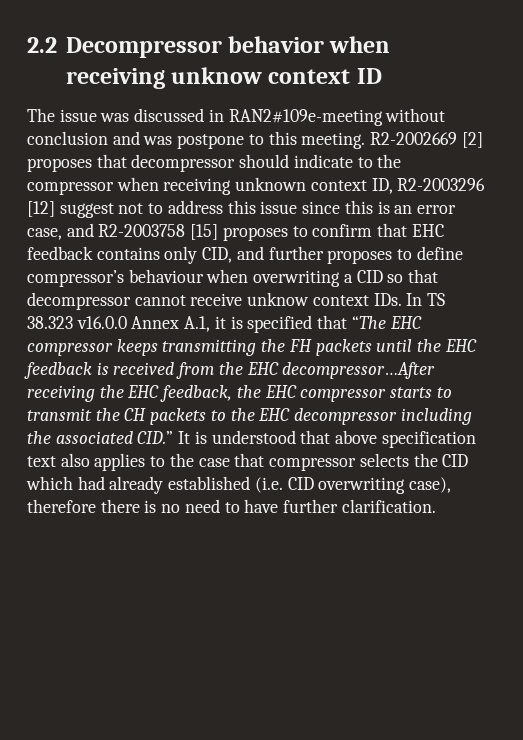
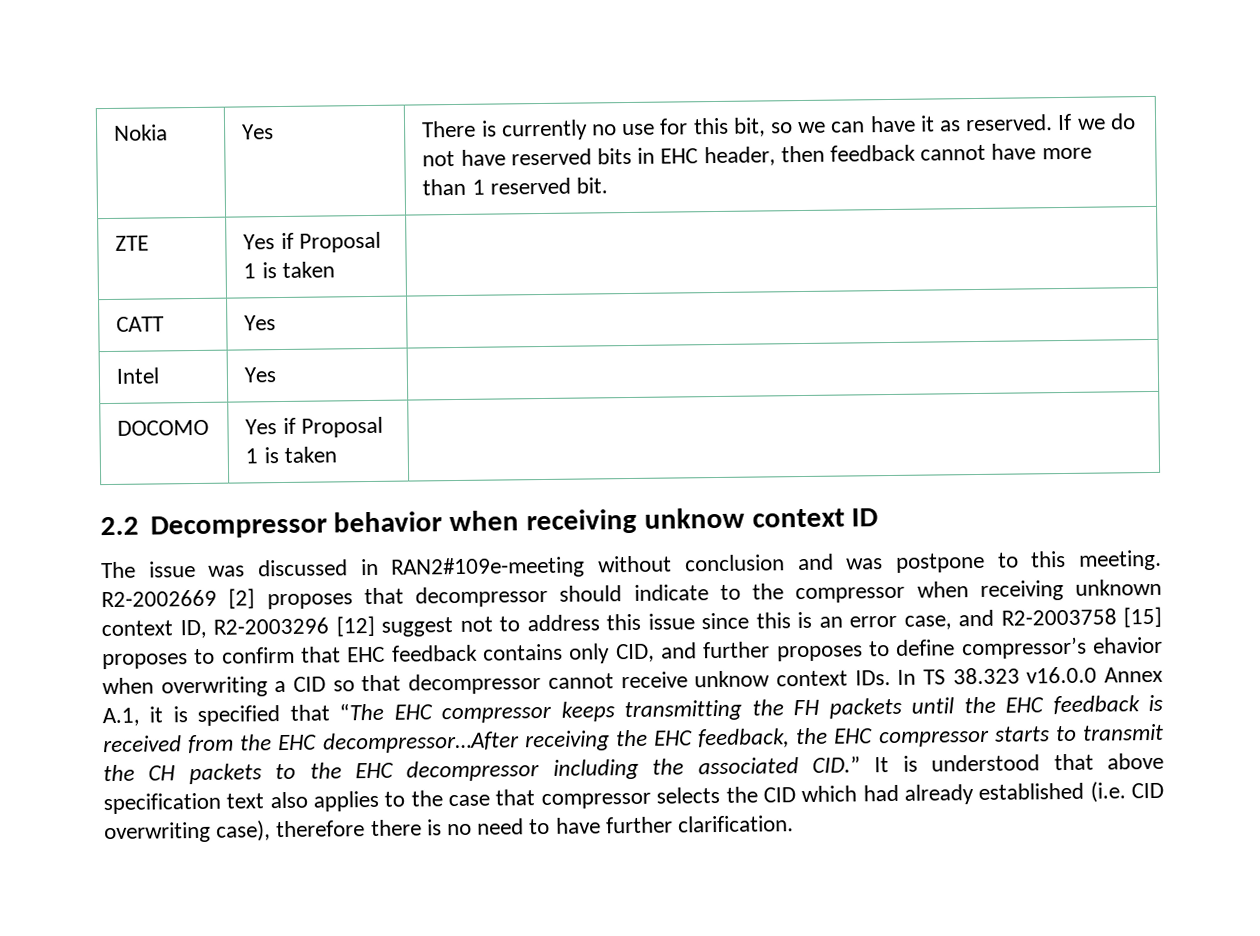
(27, 45) none -> [114,124,169,141] [242,124,275,140] [421,113,1136,141] [422,143,1092,167] [422,177,608,196] [115,235,150,251] [243,231,381,253] [243,261,335,279] [116,316,165,332] [244,315,277,331] [116,367,160,384] [244,367,277,383] [117,419,210,436] [245,416,383,438] [245,446,337,464] Nokia | Yes | There is currently no use for this bit, so we can have it as reserved. If we do not have reserved bits in EHC header, then feedback cannot have more than 1 reserved bit. // ZTE | Yes if Proposal 1 is taken | // CATT | Yes | // Intel | Yes | // DOCOMO | Yes if Proposal 1 is taken | //
[128,269,204,283] behaviour -> [1092,636,1164,654] ehavior

